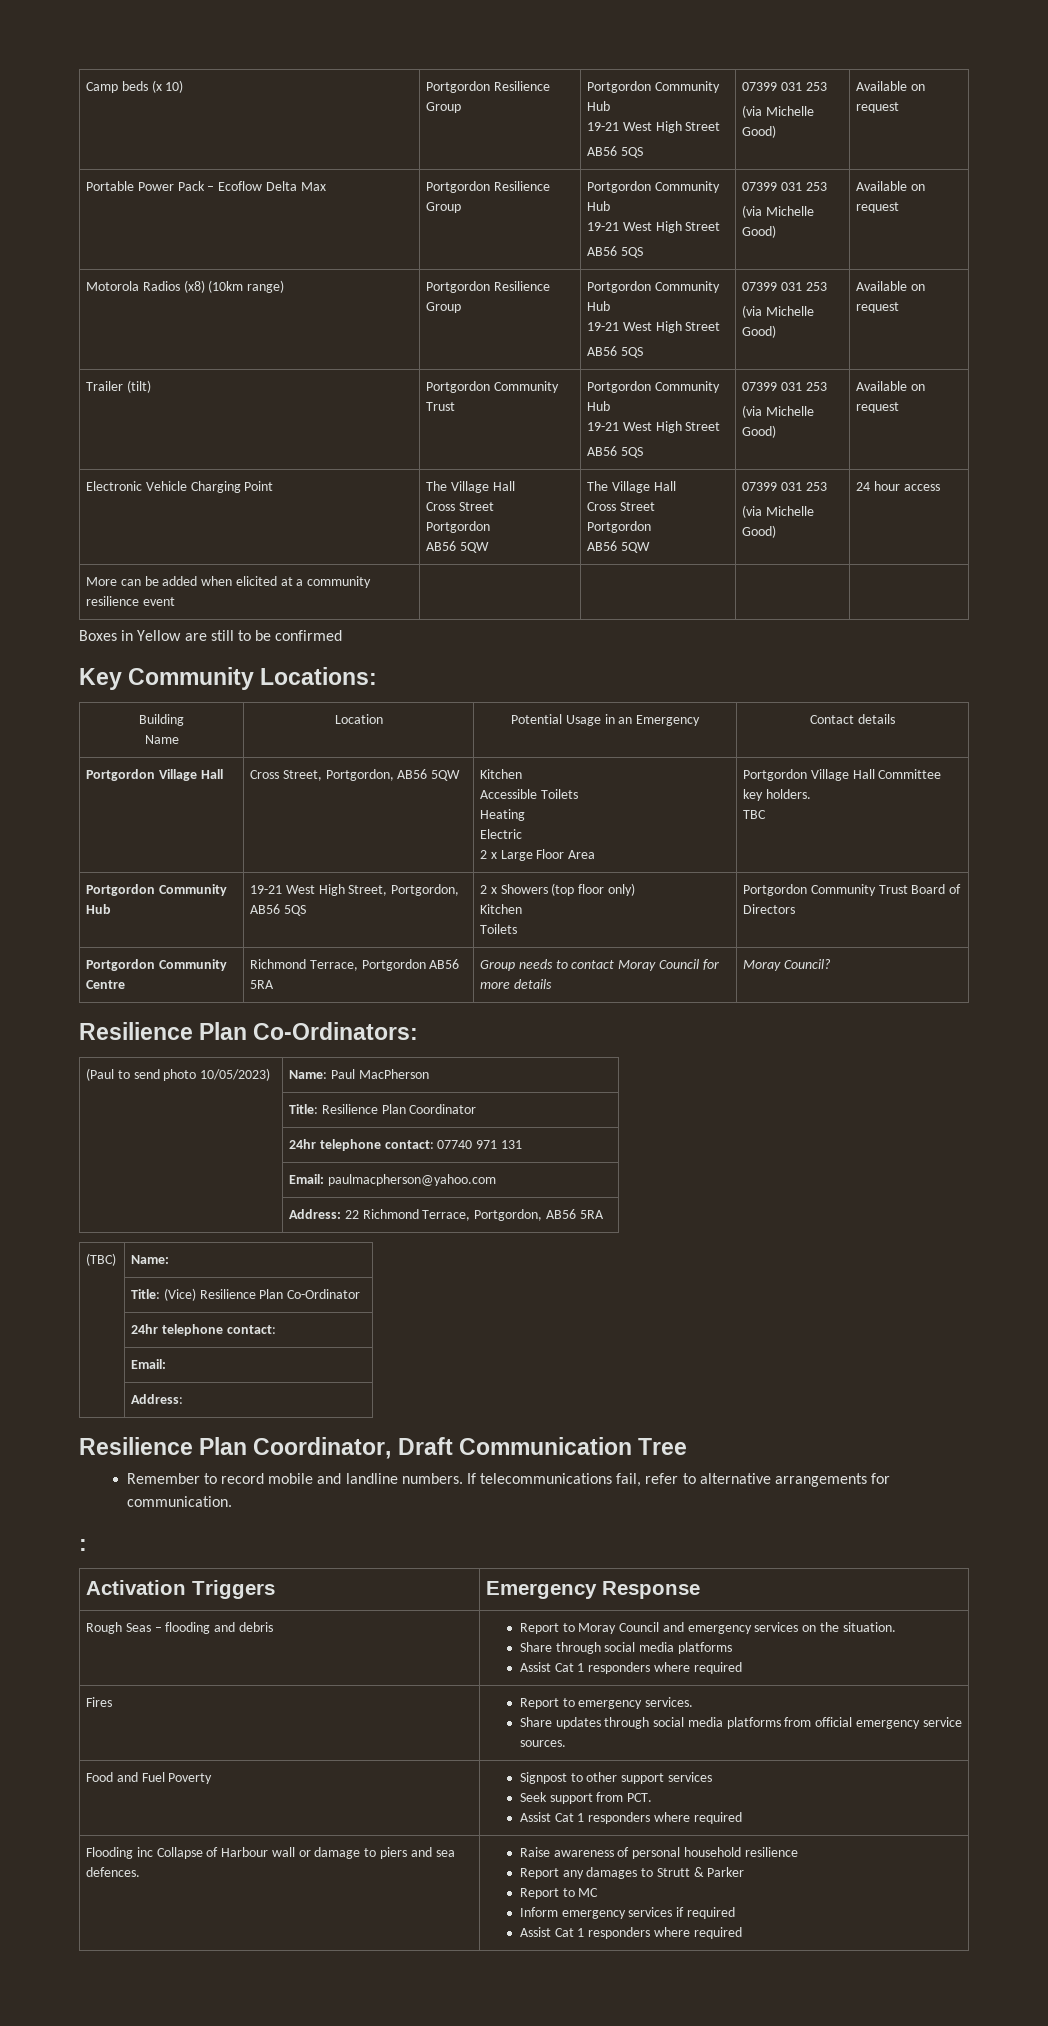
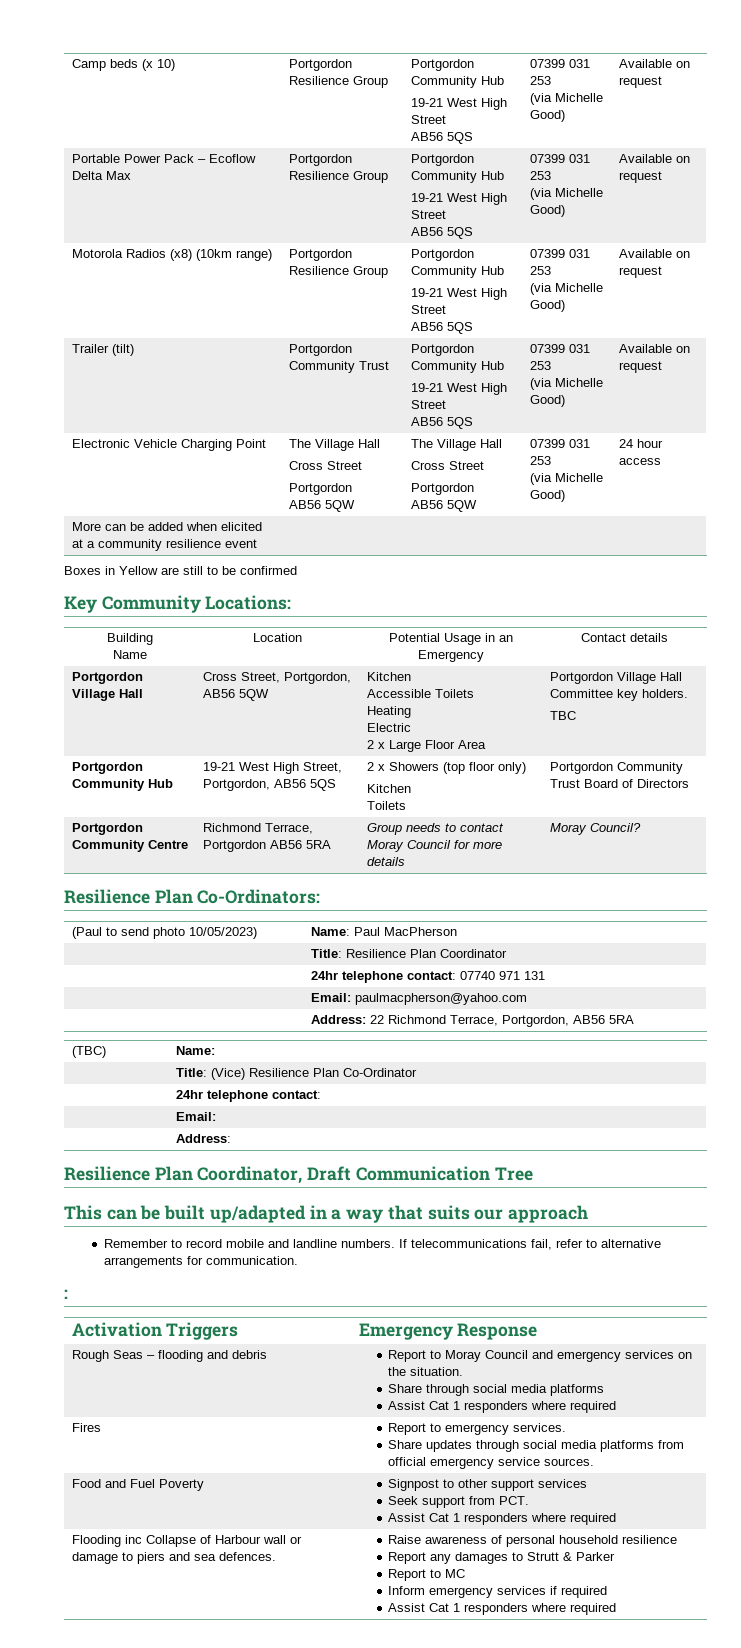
(688, 1446) none -> [64,1205,588,1223] // This can be built up/adapted in a way that suits our approach

